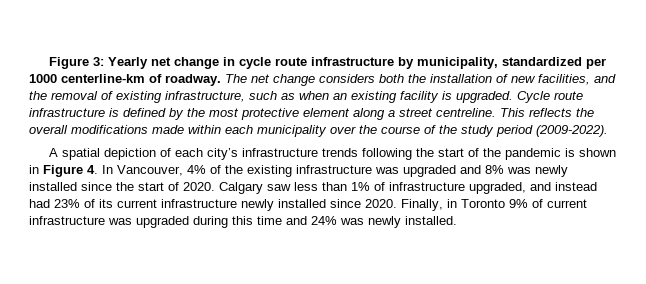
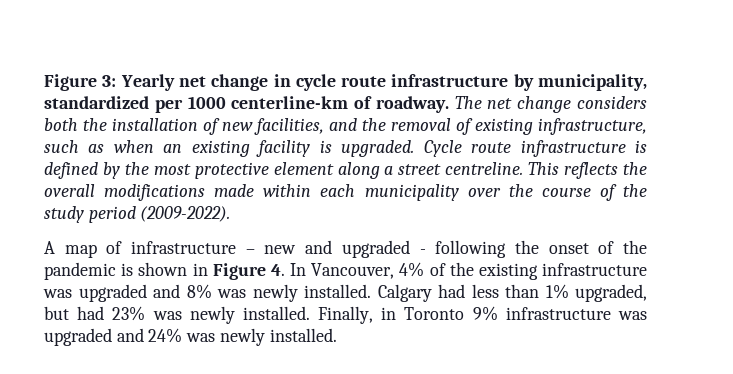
[61,148,358,160] spatial depiction of each city’s infrastructure trends -> [64,240,426,258] map of infrastructure – new and upgraded -
[437,148,464,157] start -> [548,243,589,254] onset
[29,182,597,194] [29,199,397,211] installed since the start of 2020. Calgary saw less than 1% of infrastructure upgraded, and instead had 23% of its current infrastructure newly installed since 2020. -> [304,284,647,302] [44,306,310,324] installed. Calgary had less than 1% upgraded, but had 23% was newly installed.
[532,199,587,208] [29,216,282,228] of current infrastructure was upgraded during this time -> [505,307,647,320] [44,328,112,346] infrastructure was upgraded

